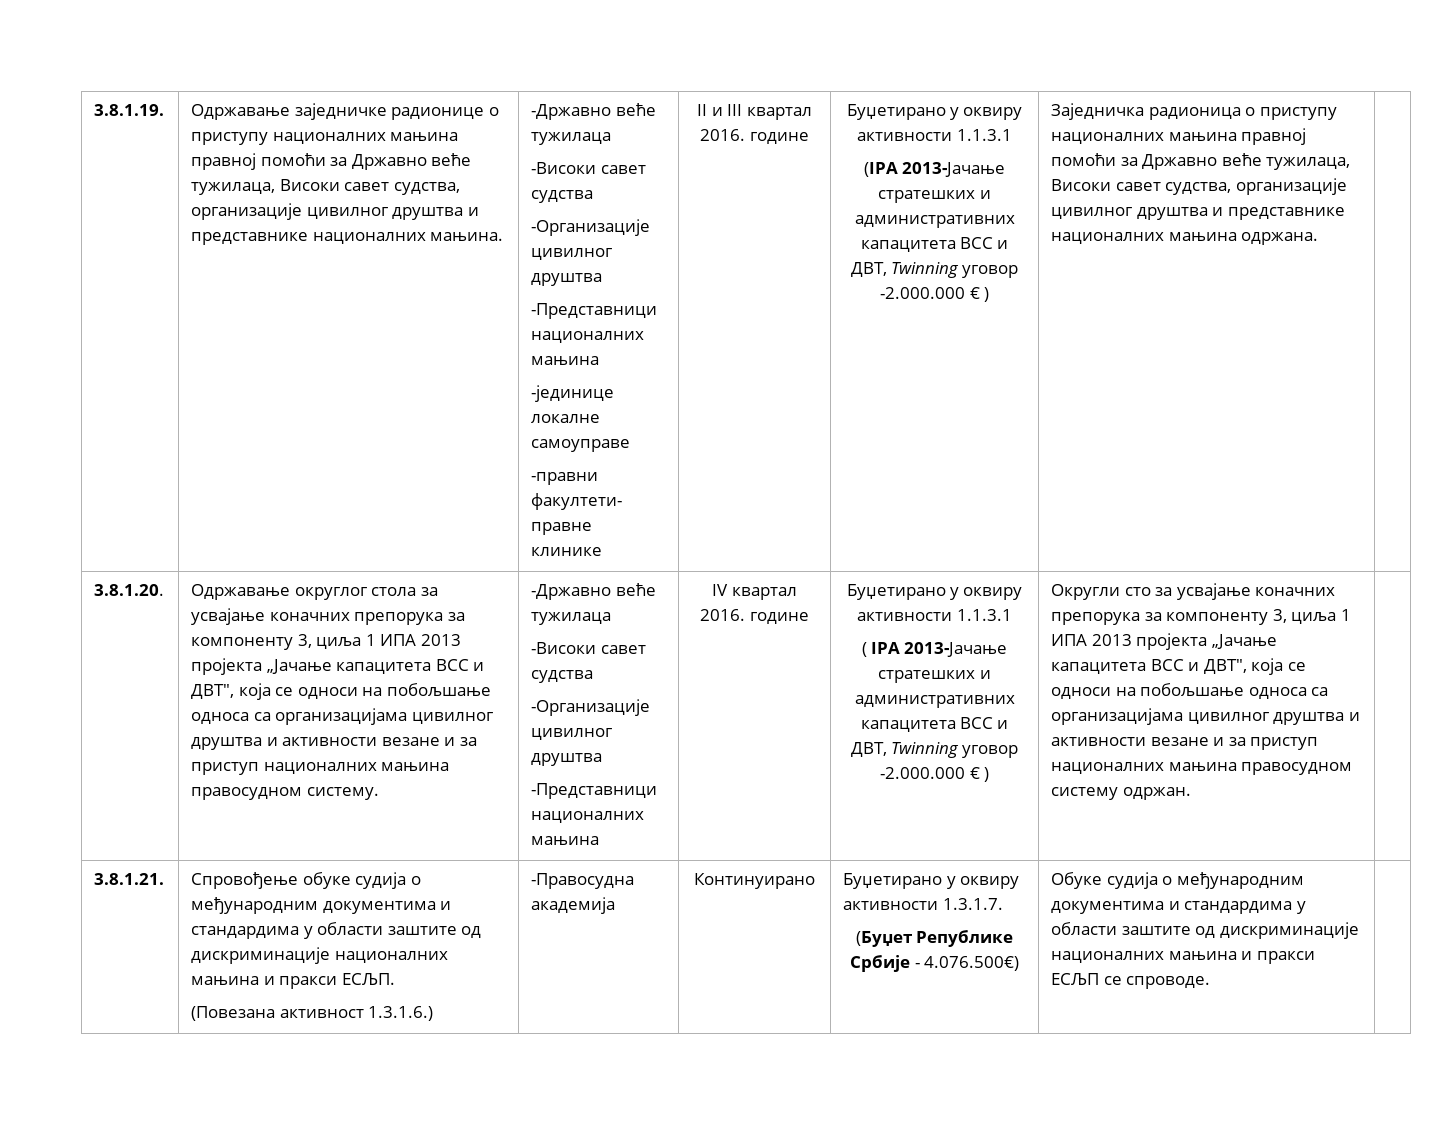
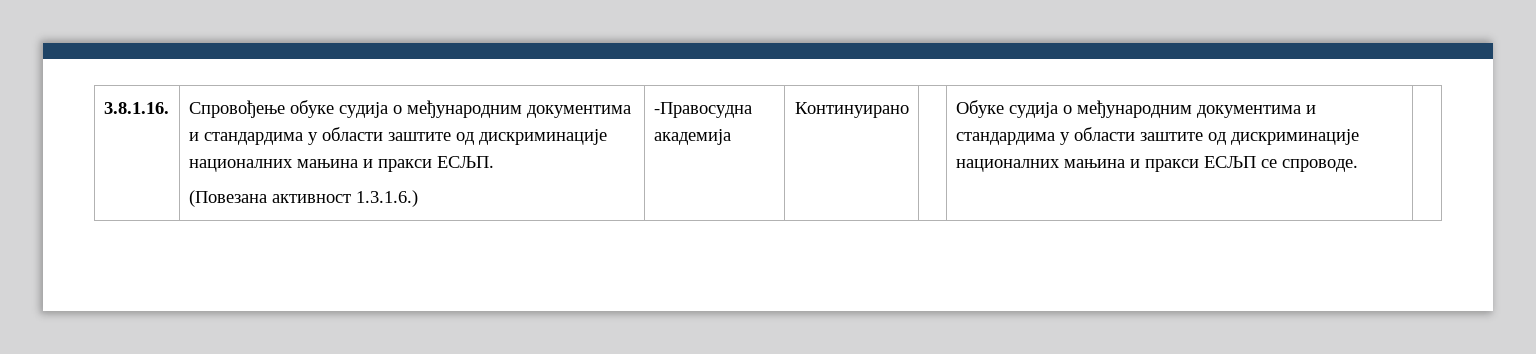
[94,104,165,116] [191,103,499,120] [191,132,459,145] [191,153,472,170] [191,179,460,195] [191,203,479,220] [191,232,504,245] [531,103,656,120] [531,132,612,145] [531,162,646,174] [531,190,594,203] [531,219,651,236] [531,248,613,260] [531,273,603,286] [531,303,658,319] [531,331,645,343] [531,356,600,365] [531,385,615,402] [531,414,601,423] [531,439,631,452] [531,472,599,485] [531,493,623,510] [531,522,593,535] [531,547,603,556] [697,104,812,120] [700,129,809,144] [846,104,1023,120] [857,129,1012,141] [863,162,1006,177] [878,190,991,203] [854,215,1015,228] [860,237,1009,252] [850,262,1019,278] [880,287,989,302] [1051,103,1337,120] [1051,128,1307,145] [1051,153,1351,170] [1051,178,1347,195] [1051,207,1345,220] [1051,232,1319,245] [94,584,165,596] [191,584,438,600] [191,608,465,625] [191,634,461,650] [191,658,485,675] [191,683,491,700] [191,708,493,725] [191,737,477,750] [191,762,450,775] [191,787,379,800] [531,583,656,600] [531,612,612,625] [531,642,646,654] [531,670,594,683] [531,699,651,716] [531,728,613,740] [531,753,603,766] [531,783,658,799] [531,811,645,823] [531,836,600,845] [712,584,797,600] [700,609,809,624] [846,584,1023,600] [857,609,1012,621] [861,642,1008,657] [878,670,991,683] [854,695,1015,708] [860,717,1009,732] [850,742,1019,758] [880,767,989,782] [1051,583,1336,600] [1051,609,1351,625] [1051,633,1277,650] [1051,658,1306,675] [1051,683,1329,699] [1051,708,1360,725] [1051,737,1319,750] [1051,762,1353,775] [1051,787,1191,800] [94,873,165,885] 3.8.1.19. | Одржавање заједничке радионице о приступу националних мањина правној помоћи за Државно веће тужилаца, Високи савет судства, организације цивилног друштва и представнике националних мањина. | -Државно веће тужилаца // -Високи савет судства // -Организације цивилног друштва // -Представници националних мањина // -јединице локалне самоуправе // -правни факултети- правне клинике | II и III квартал 2016. године | Буџетирано у оквиру активности 1.1.3.1 // (IPA 2013-Јачање стратешких и административних капацитета ВСС и ДВТ, Twinning уговор -2.000.000 € ) | Заједничка радионица о приступу националних мањина правној помоћи за Државно веће тужилаца, Високи савет судства, организације цивилног друштва и представнике националних мањина одржана. | // 3.8.1.20. | Одржавање округлог стола за усвајање коначних препорука за компоненту 3, циља 1 ИПА 2013 пројекта „Јачање капацитета ВСС и ДВТ", која се односи на побољшање односа са организацијама цивилног друштва и активности везане и за приступ националних мањина правосудном систему. | -Државно веће тужилаца // -Високи савет судства // -Организације цивилног друштва // -Представници националних мањина | IV квартал 2016. године | Буџетирано у оквиру активности 1.1.3.1 // ( IPA 2013-Јачање стратешких и административних капацитета ВСС и ДВТ, Twinning уговор -2.000.000 € ) | Округли сто за усвајање коначних препорука за компоненту 3, циља 1 ИПА 2013 пројекта „Јачање капацитета ВСС и ДВТ", која се односи на побољшање односа са организацијама цивилног друштва и активности везане и за приступ националних мањина правосудном систему одржан. | // 3.8.1.21. -> [103,102,169,114] 3.8.1.16.
[843,873,1020,889] [843,898,1003,910] [855,930,1014,947] [850,955,1019,972] Буџетирано у оквиру активности 1.3.1.7. // (Буџет Републике Србије - 4.076.500€) -> (909, 110) none

